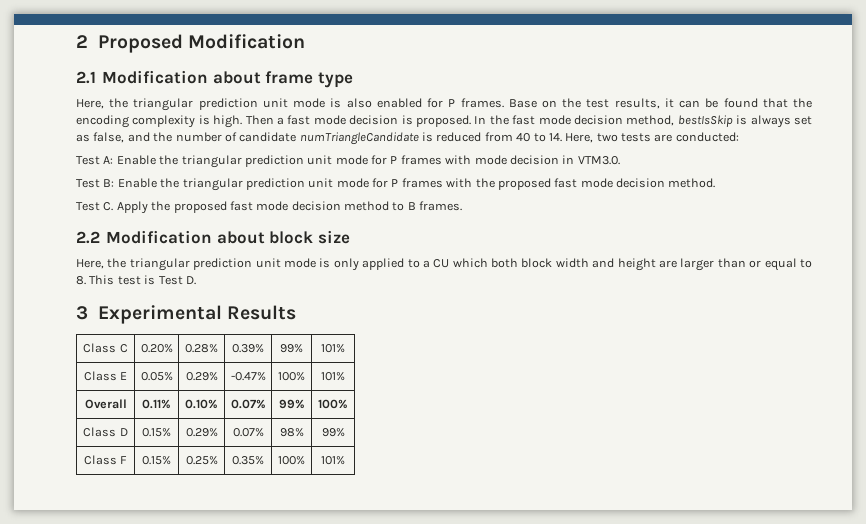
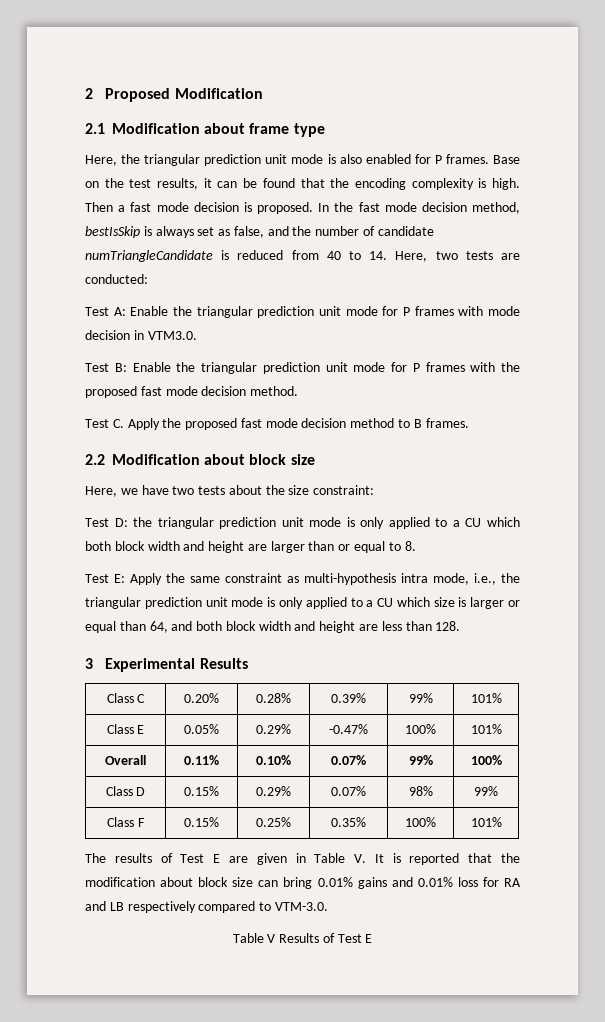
(104, 264) none -> [120,485,375,495] [85,518,128,527] we have two tests about the size constraint: // Test D:
[89,275,196,285] This test is Test D. -> [85,573,520,585] [85,597,520,609] [85,621,461,633] // Test E: Apply the same constraint as multi-hypothesis intra mode, i.e., the triangular prediction unit mode is only applied to a CU which size is larger or equal than 64, and both block width and height are less than 128.
(345, 460) none -> [85,853,520,865] [85,877,521,889] [85,901,328,913] [232,933,373,943] // The results of Test E are given in Table V. It is reported that the modification about block size can bring 0.01% gains and 0.01% loss for RA and LB respectively compared to VTM-3.0. // Table V Results of Test E

